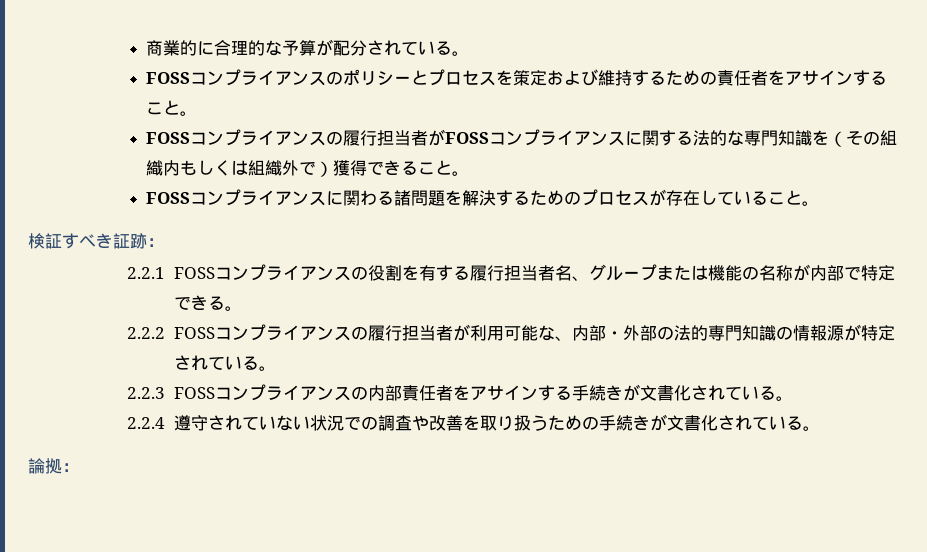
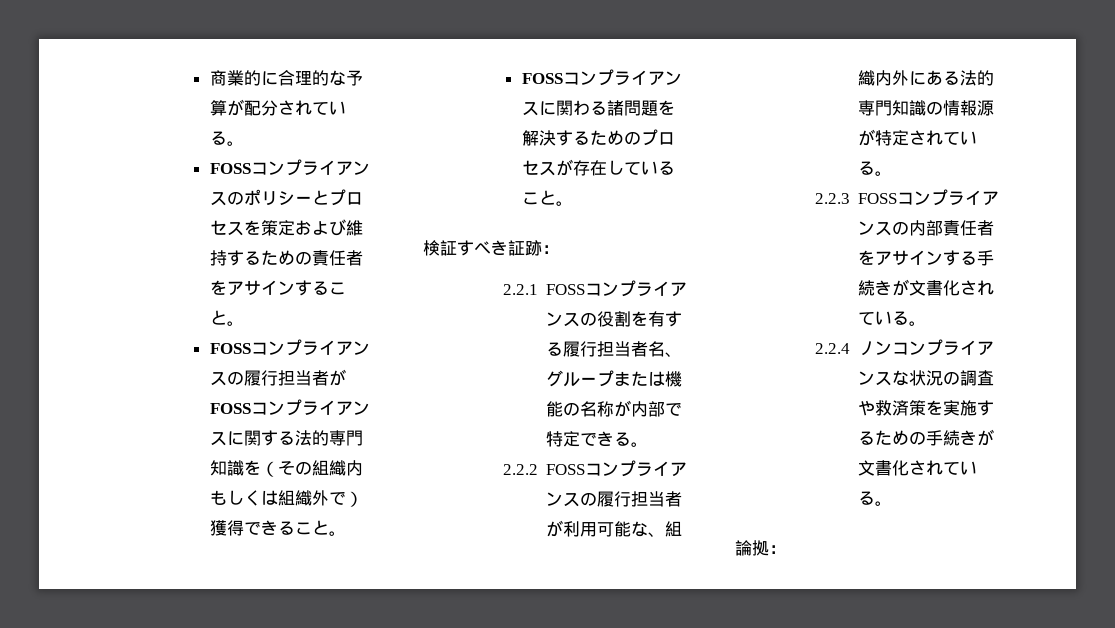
[726,130,744,146] な -> (329, 438) none
[571,325,674,341] 内部・外部の -> [665,521,683,537] [858,70,961,86] 組織内外にある
[173,415,548,431] 遵守されていない状況での調査や改善を取り扱う -> [858,339,995,356] [858,370,995,386] [858,400,995,416] [858,431,876,445] ノンコンプライアンスな状況の調査や救済策を実施する

